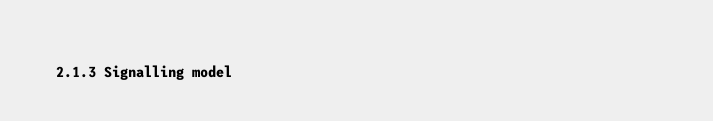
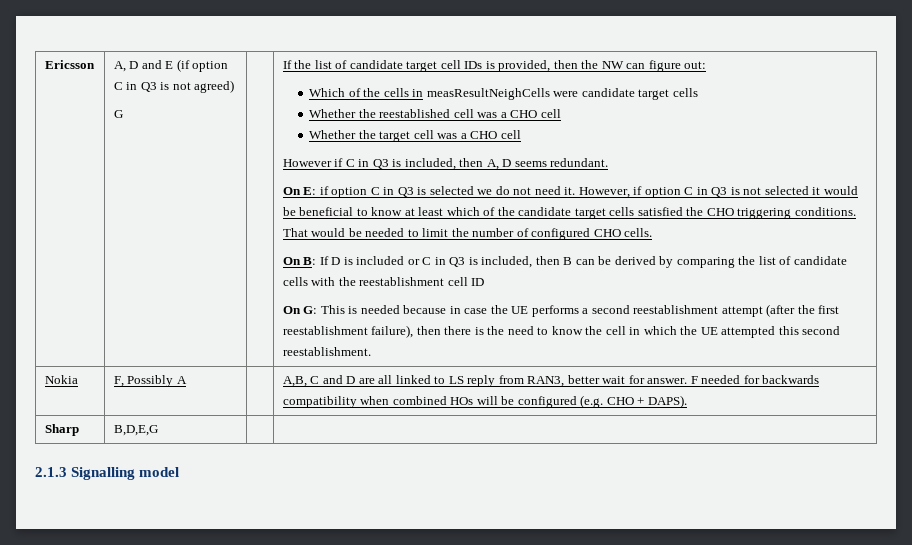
(56, 72) none -> [44,60,95,69] [113,59,229,72] [113,80,235,93] [113,110,123,118] [282,60,707,72] [309,88,698,100] [309,109,561,118] [309,130,521,142] [282,158,609,170] [282,186,858,198] [282,207,856,219] [282,228,653,240] [282,256,847,268] [282,277,485,286] [282,304,840,317] [282,325,841,338] [282,347,371,356] [44,375,78,384] [113,375,187,387] [282,375,820,387] [282,395,687,408] [44,424,79,436] [113,425,158,436] Ericsson | A, D and E (if option C in Q3 is not agreed) // G | | If the list of candidate target cell IDs is provided, then the NW can figure out: // Which of the cells in measResultNeighCells were candidate target cells // Whether the reestablished cell was a CHO cell // Whether the target cell was a CHO cell // However if C in Q3 is included, then A, D seems redundant. // On E: if option C in Q3 is selected we do not need it. However, if option C in Q3 is not selected it would be beneficial to know at least which of the candidate target cells satisfied the CHO triggering conditions. That would be needed to limit the number of configured CHO cells. // On B: If D is included or C in Q3 is included, then B can be derived by comparing the list of candidate cells with the reestablishment cell ID // On G: This is needed because in case the UE performs a second reestablishment attempt (after the first reestablishment failure), then there is the need to know the cell in which the UE attempted this second reestablishment. // Nokia | F, Possibly A | | A,B, C and D are all linked to LS reply from RAN3, better wait for answer. F needed for backwards compatibility when combined HOs will be configured (e.g. CHO + DAPS). // Sharp | B,D,E,G | | //

